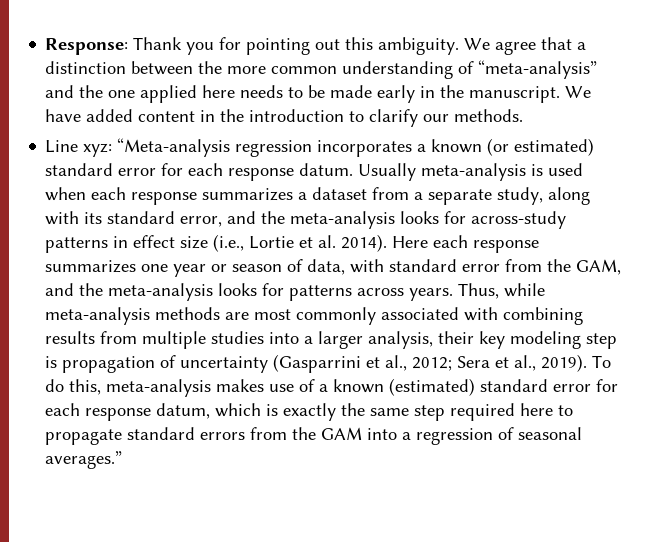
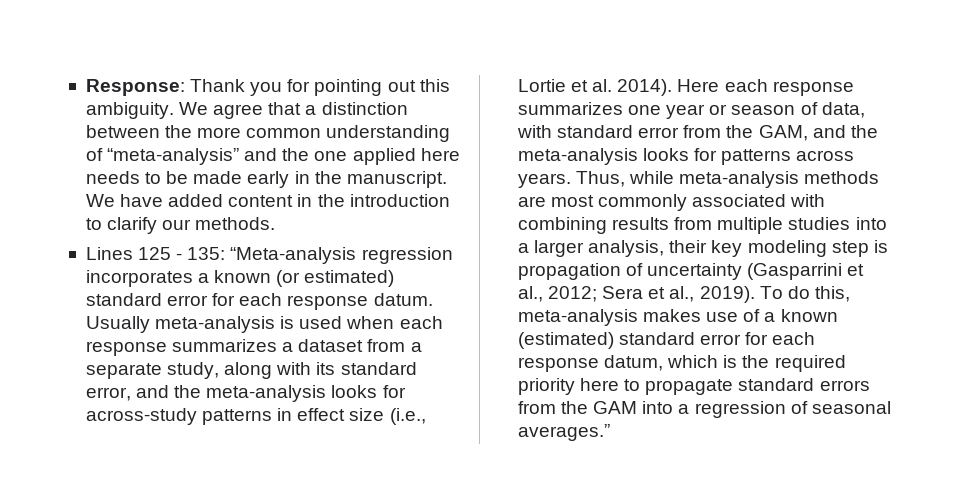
[45,140,113,157] Line xyz: -> [85,247,226,260] Lines 125 - 135:
[283,403,516,421] exactly the same step required -> [742,355,846,372] [517,378,575,395] the required priority

